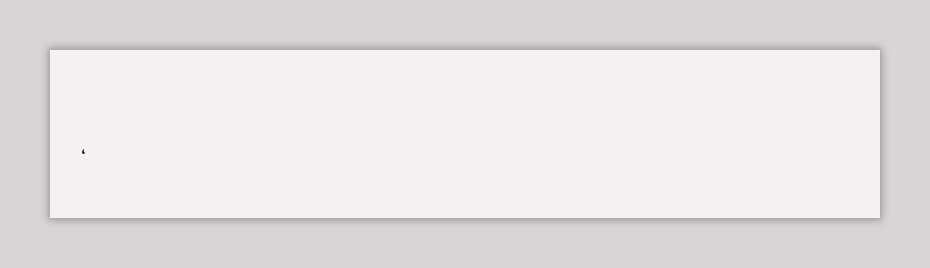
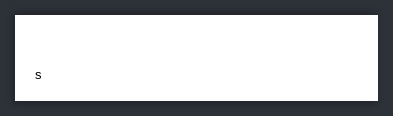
[81,149,86,165] ‘ -> [35,72,42,79] s

